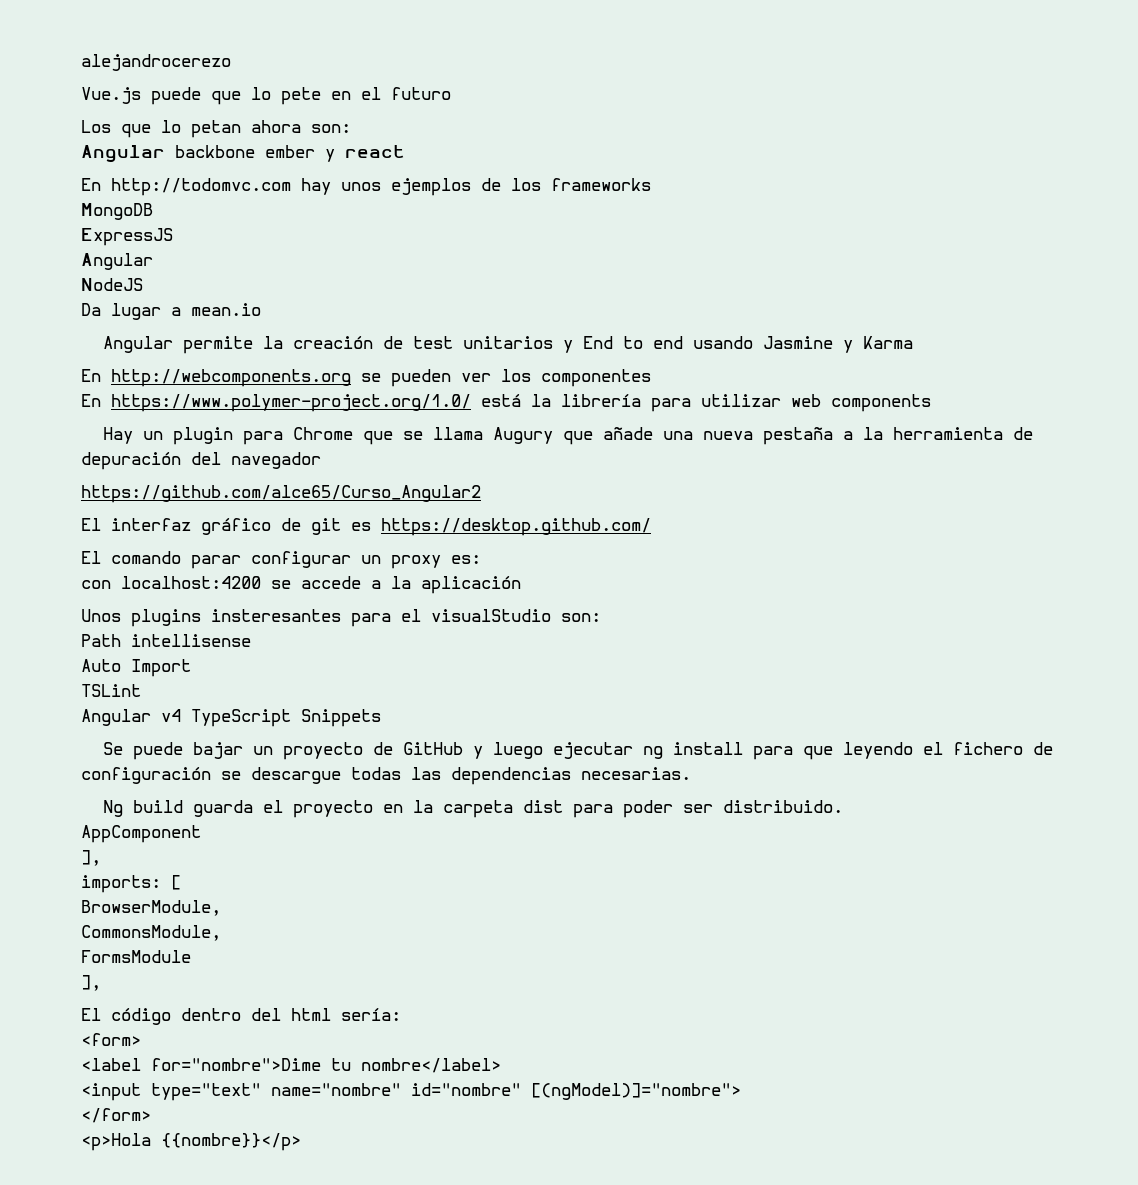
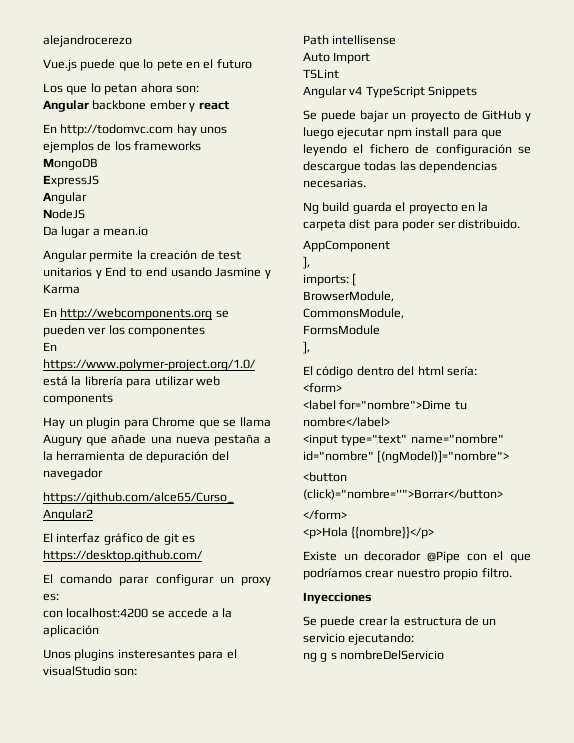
[643,746,664,759] ng -> [386,129,412,139] npm
(741, 1091) none -> [303,472,347,482] [303,489,503,500] // <button (click)="nombre=''">Borrar</button>
(301, 1142) none -> [303,551,531,563] [303,568,512,580] [303,592,372,604] [303,616,497,628] [303,633,415,645] [303,650,445,662] // Existe un decorador @Pipe con el que podríamos crear nuestro propio filtro. // Inyecciones // Se puede crear la estructura de un servicio ejecutando: // ng g s nombreDelServicio

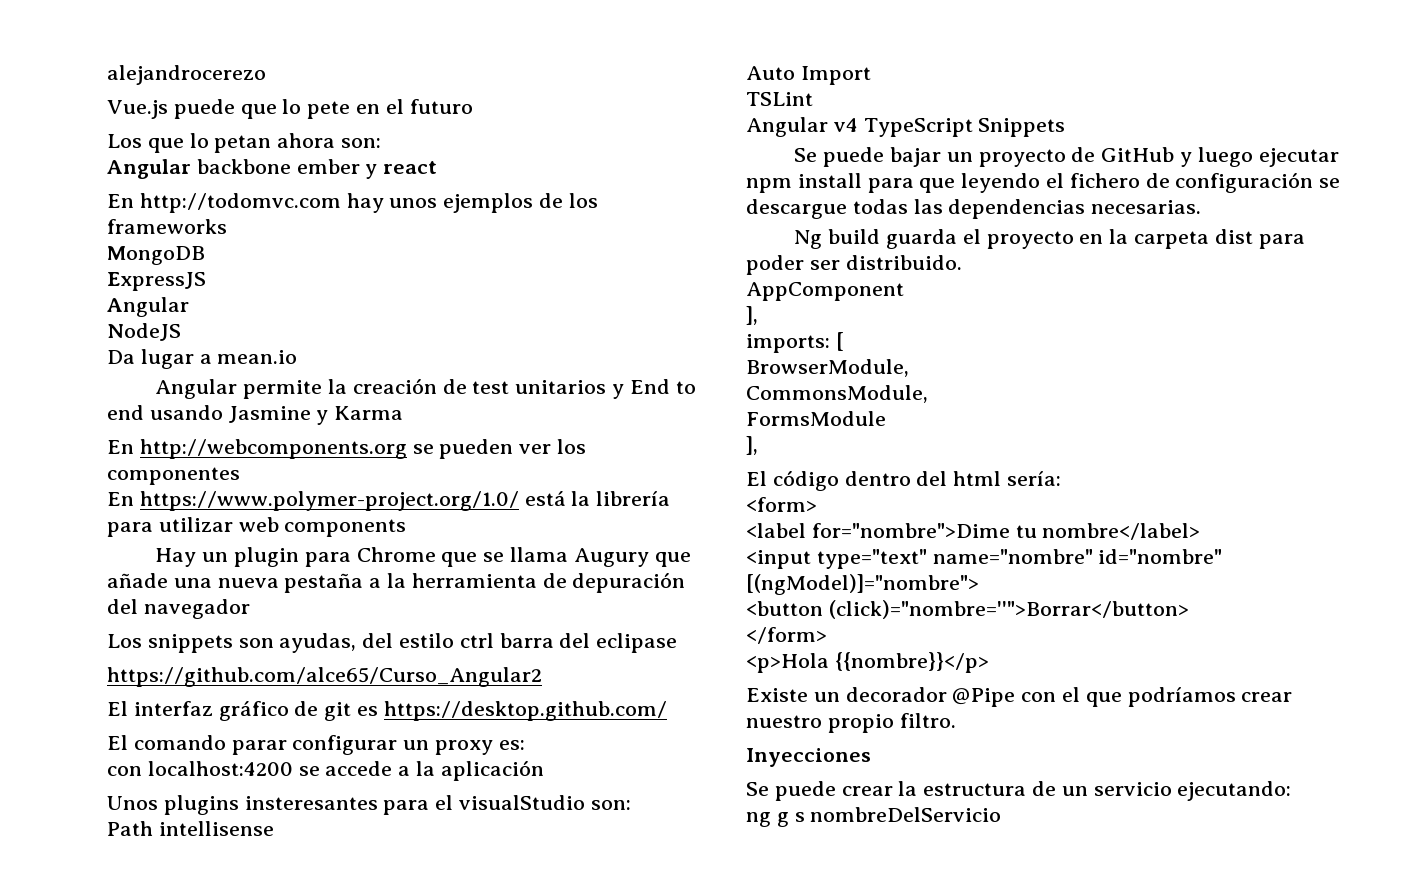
(103, 474) none -> [107,633,678,653] // Los snippets son ayudas, del estilo ctrl barra del eclipase

